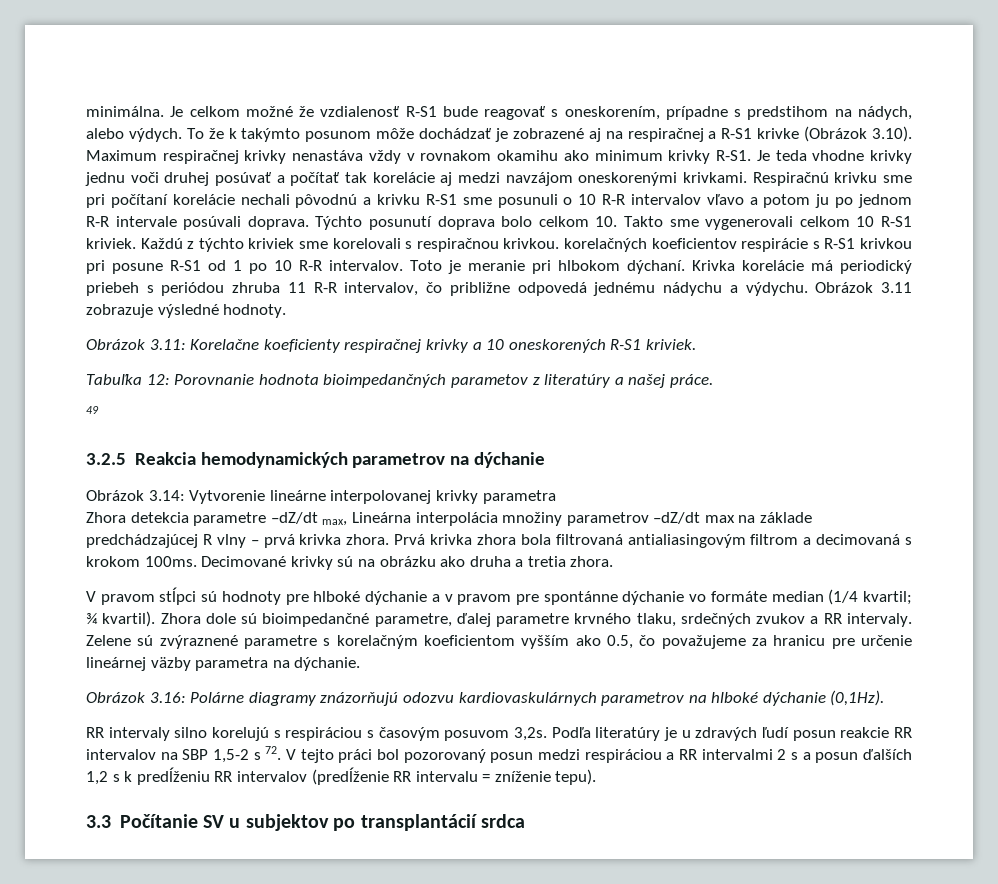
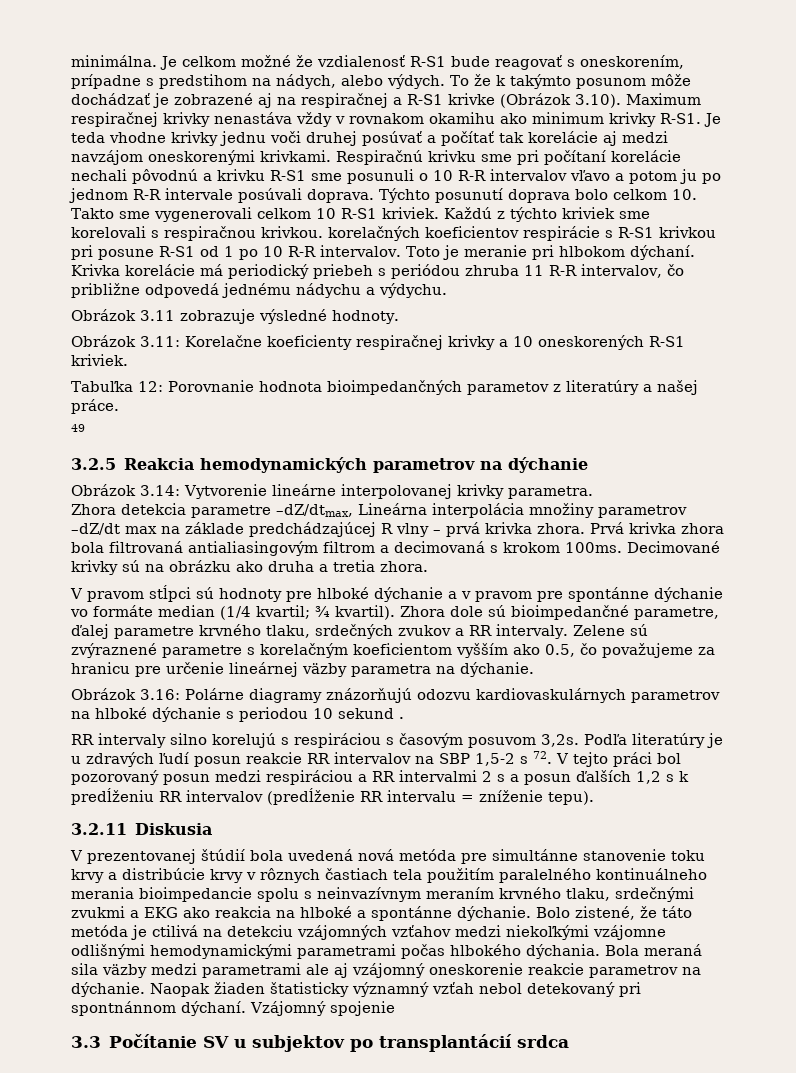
(808, 289) none -> (447, 290) //
[482,490,556,504] parametra -> [508,486,593,499] parametra.
[270,512,348,526] –dZ/dt max, -> [276,504,353,517] –dZ/dtmax,
[830,690,885,706] (0,1Hz). -> [226,707,404,722] s periodou 10 sekund .
(597, 777) none -> [71,823,212,835] [70,849,705,864] [71,868,707,883] [71,887,694,902] [71,906,692,921] [71,925,666,940] [71,944,702,959] [71,963,701,978] [71,982,641,997] [71,1001,395,1016] // 3.2.11 Diskusia // V prezentovanej štúdií bola uvedená nová metóda pre simultánne stanovenie toku krvy a distribúcie krvy v rôznych častiach tela použitím paralelného kontinuálneho merania bioimpedancie spolu s neinvazívnym meraním krvného tlaku, srdečnými zvukmi a EKG ako reakcia na hlboké a spontánne dýchanie. Bolo zistené, že táto metóda je ctilivá na detekciu vzájomných vzťahov medzi niekoľkými vzájomne odlišnými hemodynamickými parametrami počas hlbokého dýchania. Bola meraná sila väzby medzi parametrami ale aj vzájomný oneskorenie reakcie parametrov na dýchanie. Naopak žiaden štatisticky významný vzťah nebol detekovaný pri spontnánnom dýchaní. Vzájomný spojenie

